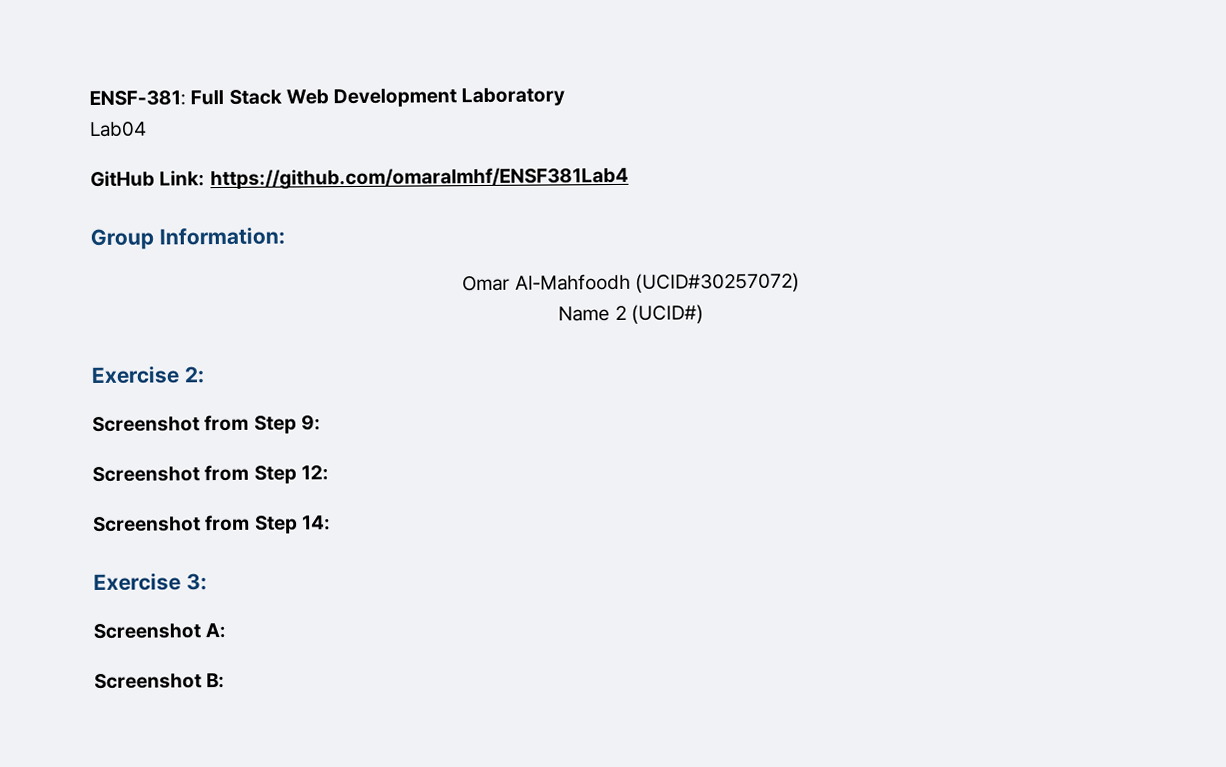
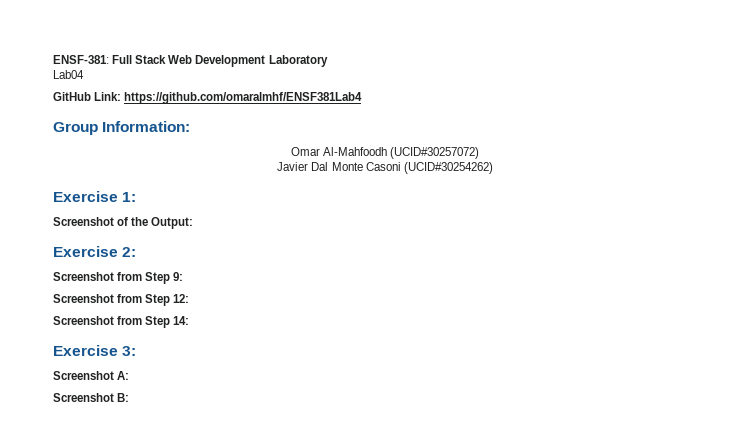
[558,304,704,324] Name 2 (UCID#) -> [277,162,493,174] [53,191,137,202] [53,217,194,229] Javier Dal Monte Casoni (UCID#30254262) // Exercise 1: // Screenshot of the Output:

